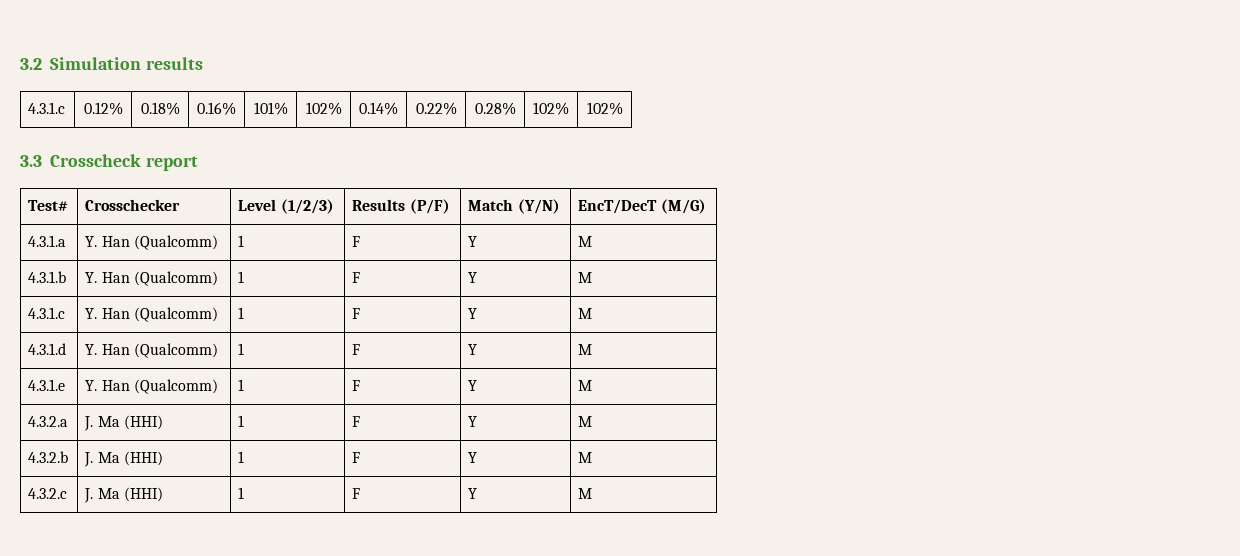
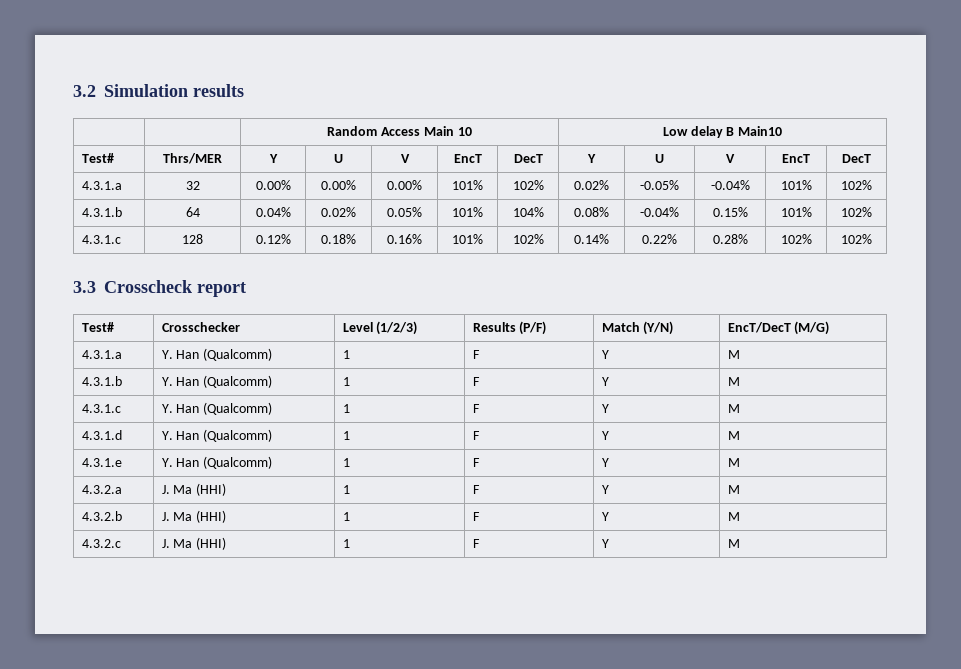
[28,102,66,114] // 4.3.1.c -> [327,126,472,136] [662,126,783,138] [81,153,114,163] [163,153,222,164] [268,154,278,163] [334,154,343,163] [400,154,410,163] [453,154,482,163] [513,154,543,163] [587,154,596,163] [655,154,664,163] [726,154,735,163] [782,154,810,163] [842,154,871,163] [81,181,122,190] [185,181,200,190] [255,180,291,190] [321,180,356,190] [387,180,422,190] [452,180,483,190] [512,180,544,190] [574,180,609,190] [640,180,679,190] [710,180,750,190] [780,180,812,190] [841,180,872,190] [81,207,122,217] [185,207,200,217] [255,207,291,217] [321,207,356,217] [387,207,422,217] [452,207,483,217] [512,207,544,217] [574,207,609,217] [640,207,679,217] [712,207,748,217] [780,207,812,217] [841,207,872,217] [81,235,121,244] [182,234,203,244] // | | Random Access Main 10 | Low delay B Main10 // Test# | Thrs/MER | Y | U | V | EncT | DecT | Y | U | V | EncT | DecT // 4.3.1.a | 32 | 0.00% | 0.00% | 0.00% | 101% | 102% | 0.02% | -0.05% | -0.04% | 101% | 102% // 4.3.1.b | 64 | 0.04% | 0.02% | 0.05% | 101% | 104% | 0.08% | -0.04% | 0.15% | 101% | 102% // 4.3.1.c | 128

